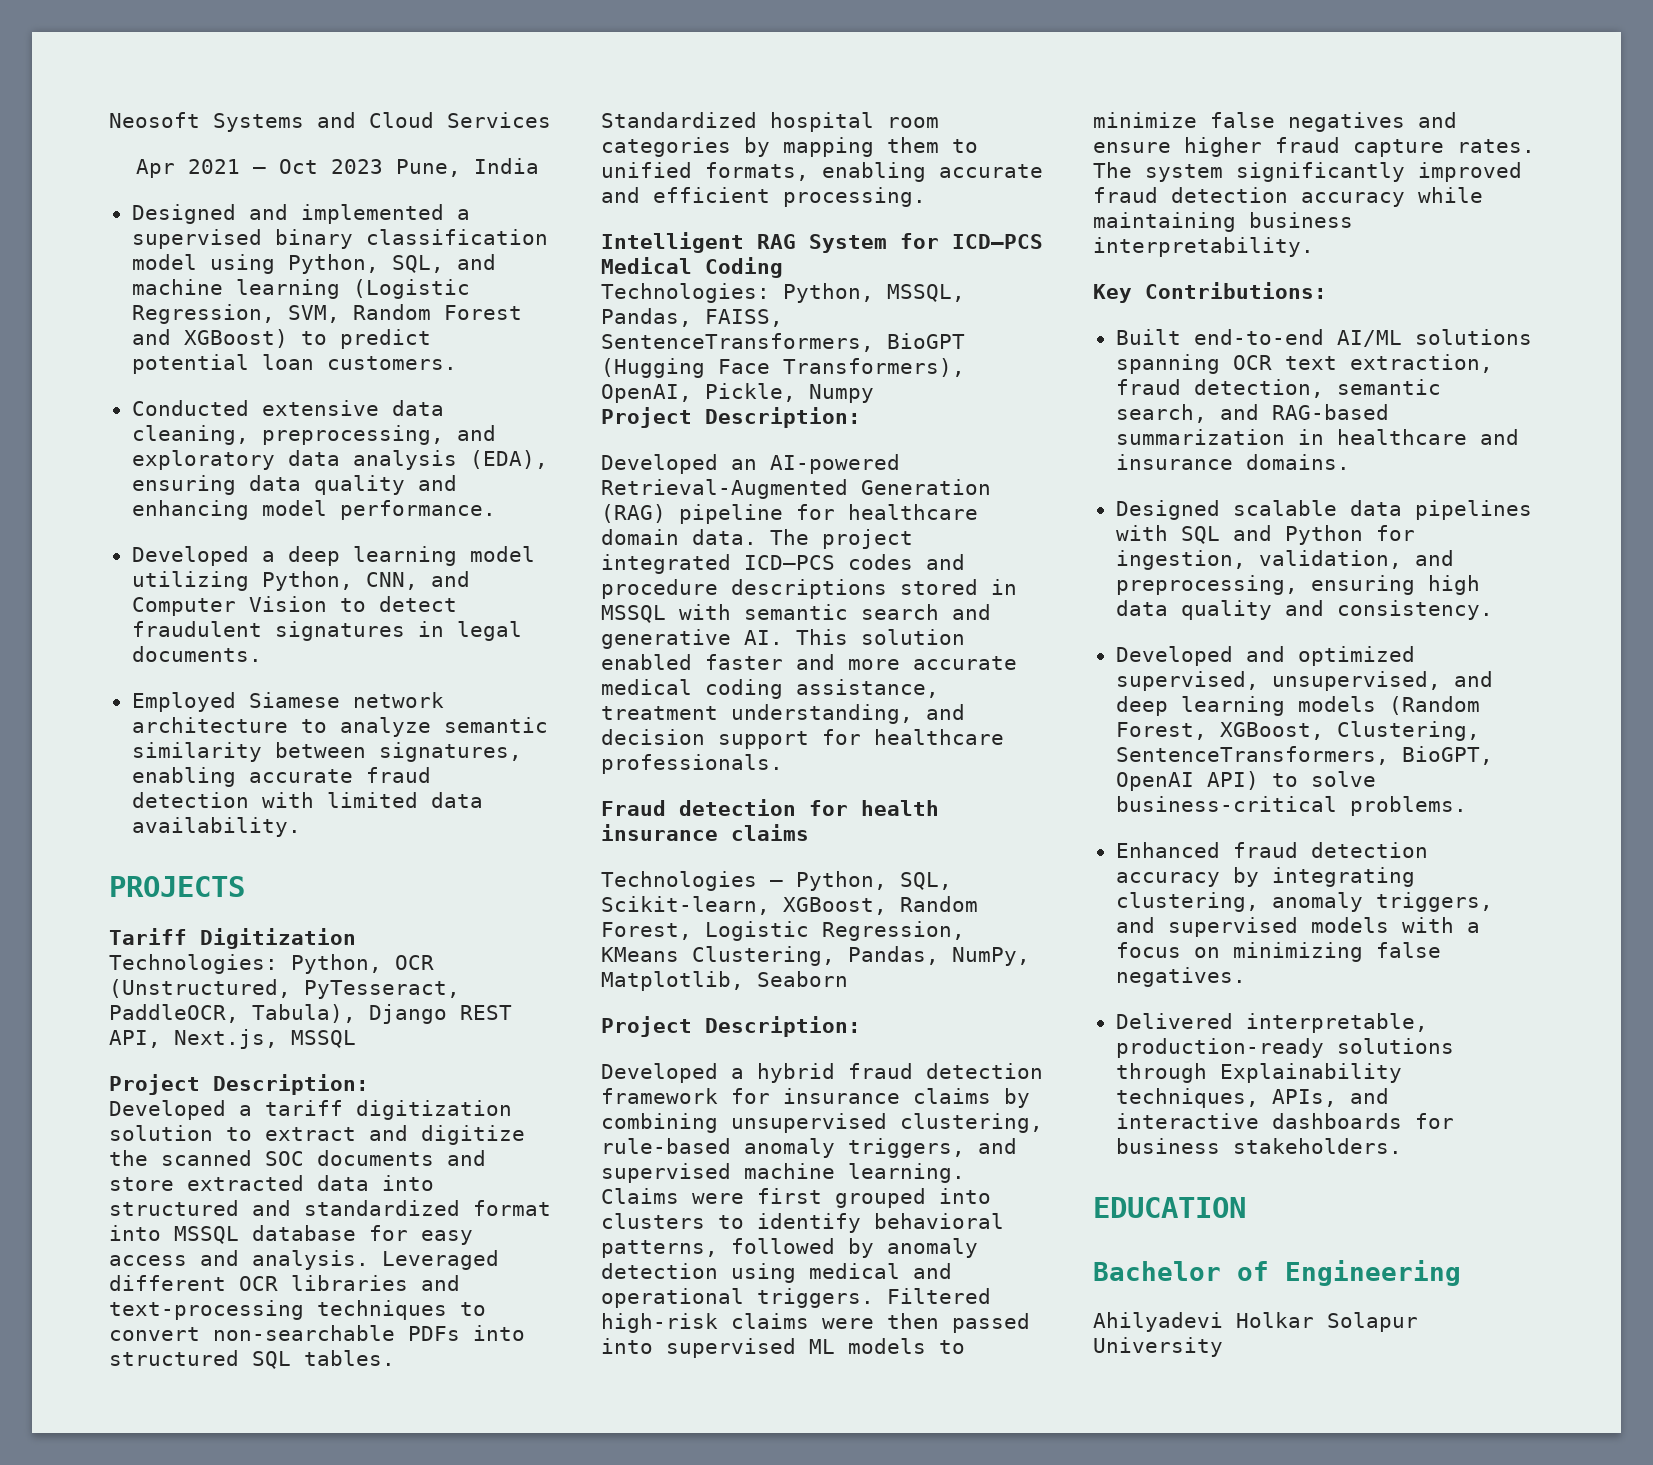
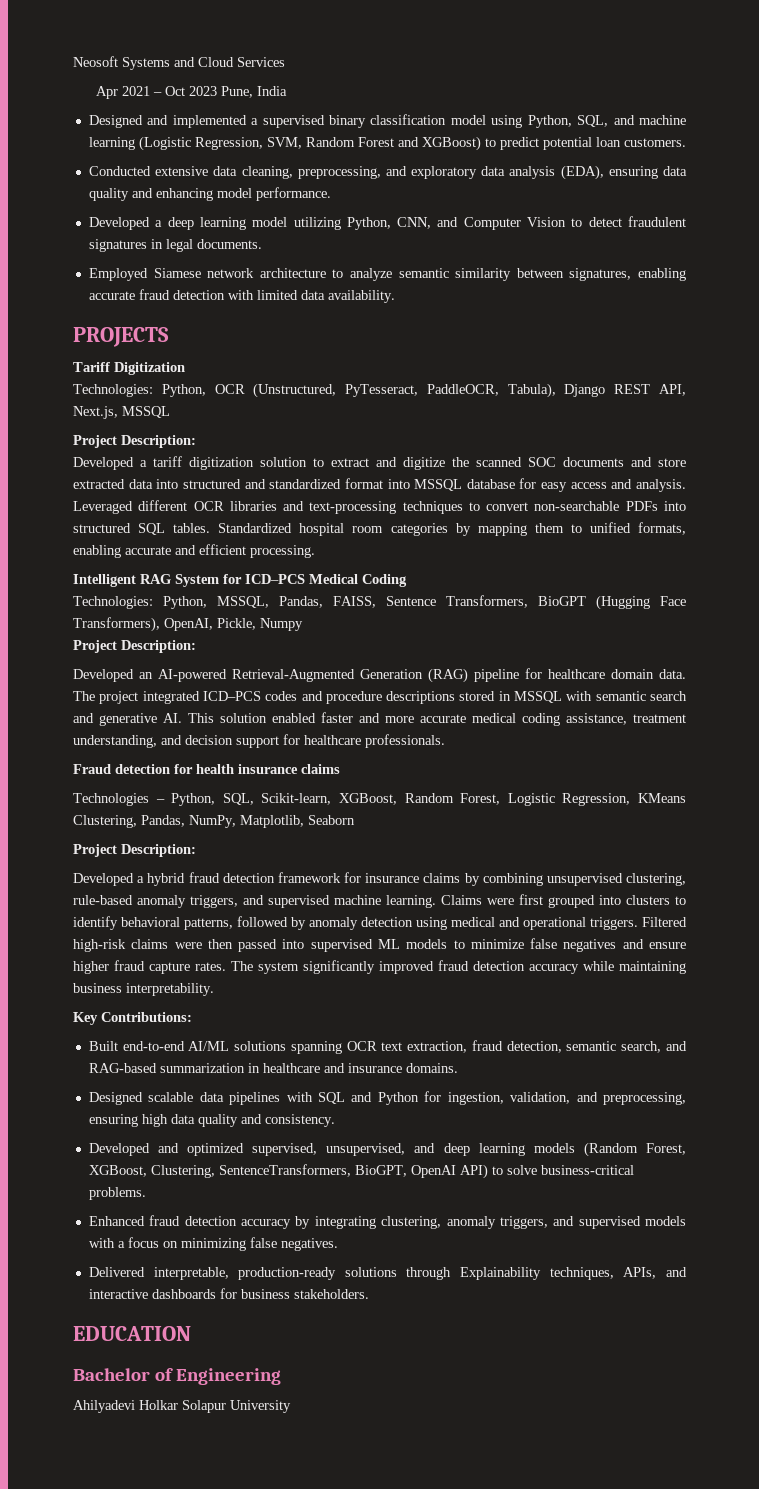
[601,333,874,352] SentenceTransformers, -> [386,595,528,608] Sentence Transformers,

